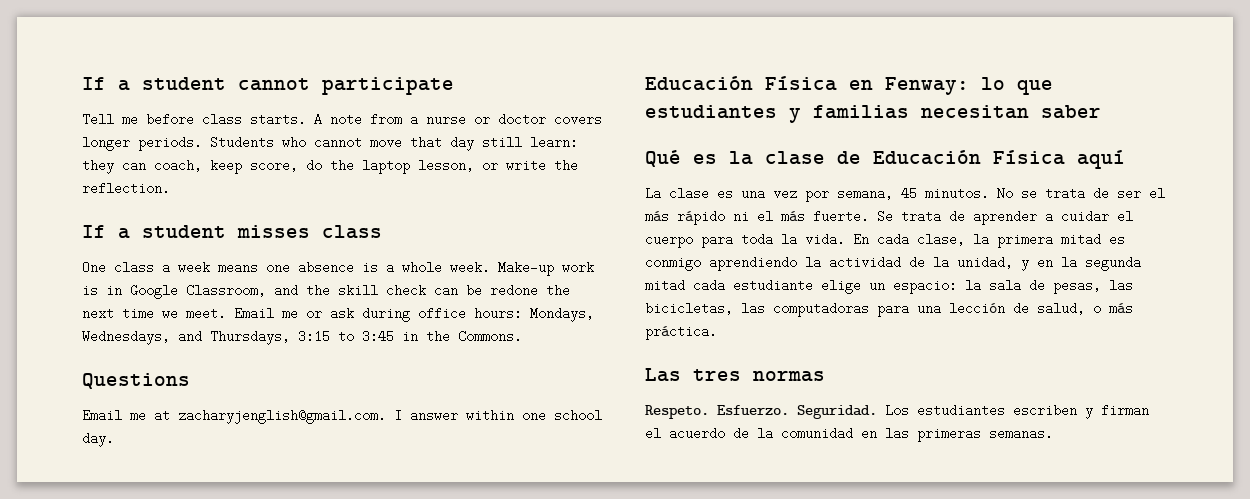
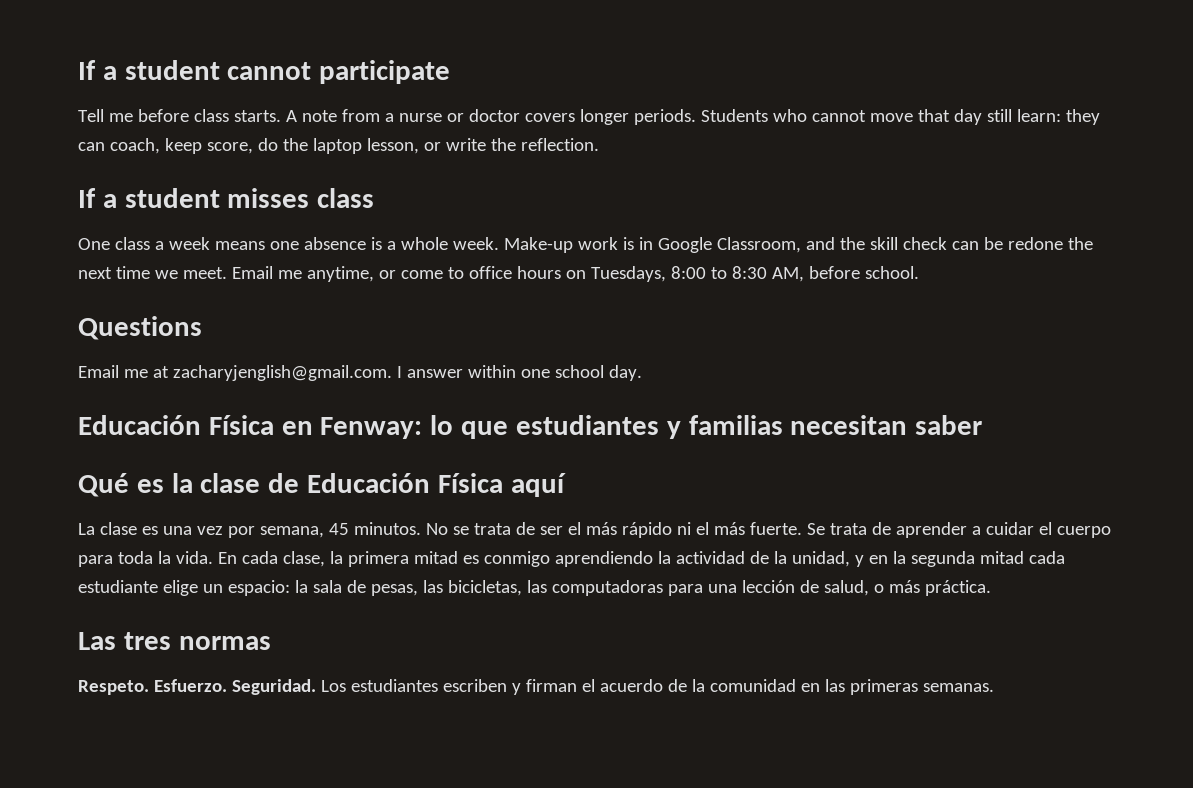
[306,307,594,322] [82,330,522,345] or ask during office hours: Mondays, Wednesdays, and Thursdays, 3:15 to 3:45 in the Commons. -> [306,266,919,282] anytime, or come to office hours on Tuesdays, 8:00 to 8:30 AM, before school.

